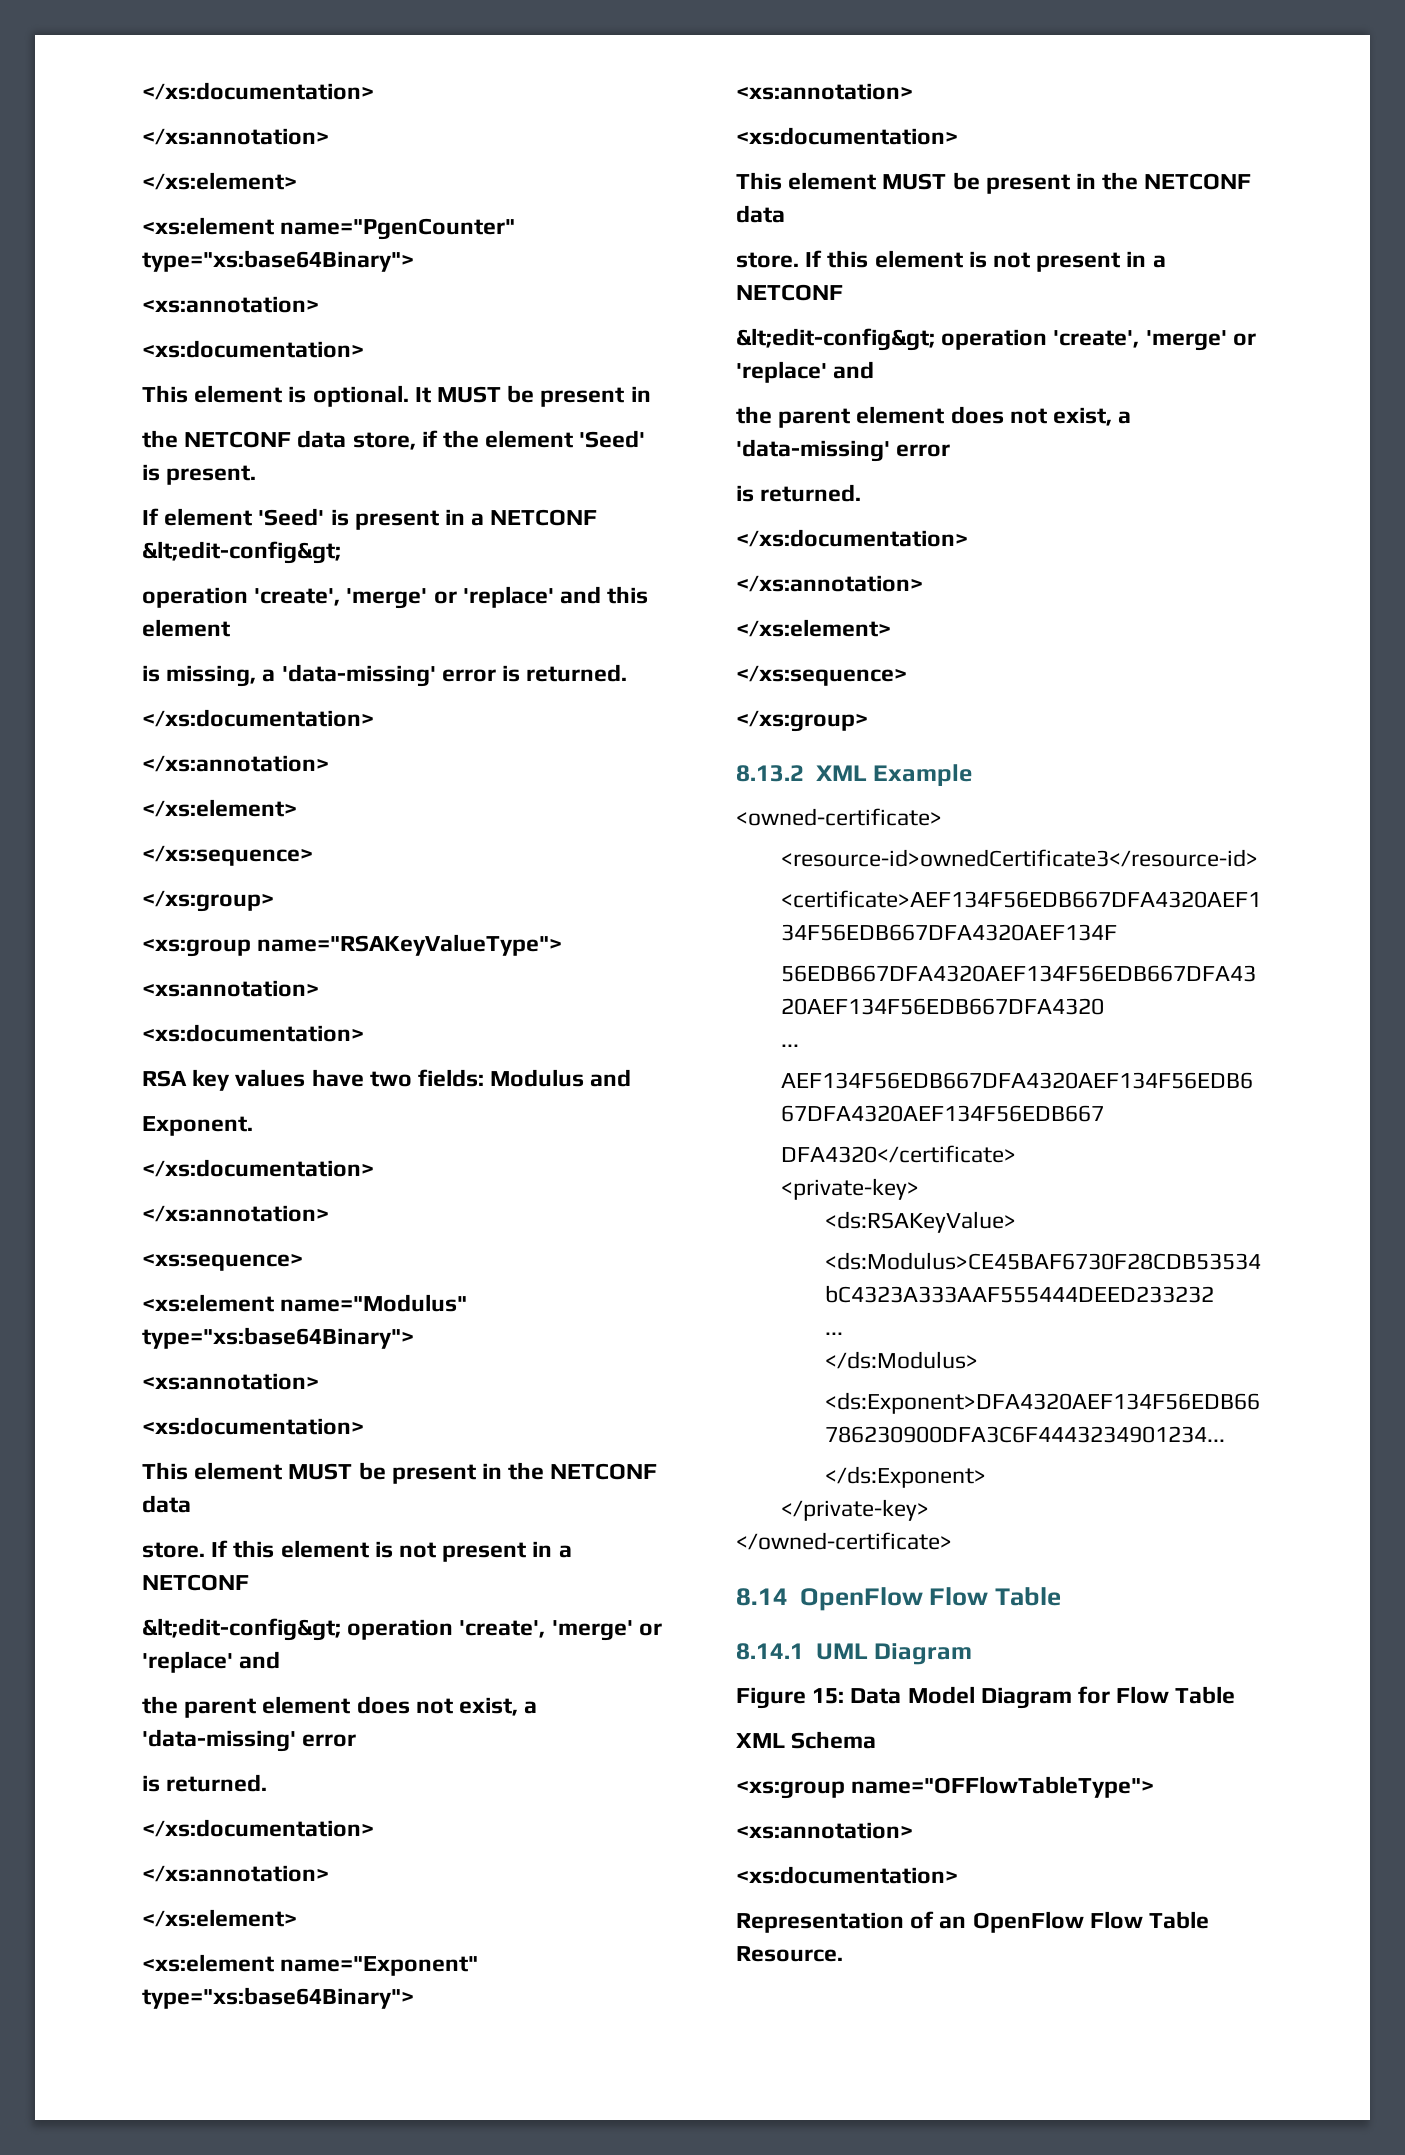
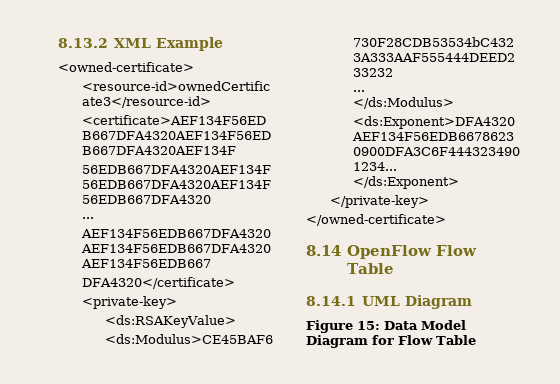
[142,82,374,100] [142,128,329,145] [142,172,297,190] [142,217,516,240] [142,250,414,272] [142,296,319,313] [142,340,364,358] [142,385,651,407] [142,430,646,450] [142,464,257,485] [142,508,598,530] [142,541,341,564] [142,586,649,609] [142,619,230,637] [142,664,628,687] [142,709,374,727] [142,755,329,772] [142,799,297,817] [142,845,313,866] [142,890,274,912] [142,934,563,957] [142,980,319,997] [142,1024,364,1042] [142,1069,632,1091] [142,1116,253,1136] [142,1159,374,1177] [142,1205,329,1222] [142,1253,303,1271] [142,1294,468,1312] [142,1327,414,1349] [142,1373,319,1390] [142,1417,364,1435] [142,1462,658,1484] [142,1495,191,1513] [142,1540,572,1562] [142,1574,249,1591] [142,1618,662,1641] [142,1651,281,1673] [142,1696,538,1718] [142,1729,357,1752] [142,1774,268,1792] [142,1819,374,1837] [142,1865,329,1882] [142,1909,297,1927] [142,1954,479,1976] [142,1987,414,2009] [736,83,913,100] [736,127,958,145] [736,172,1252,194] [736,205,785,223] [736,250,1166,272] [736,284,843,301] [736,328,1256,351] [736,361,875,383] [736,406,1132,428] [736,439,951,462] [736,484,862,502] [736,529,968,547] [736,575,923,592] [736,619,891,637] [736,665,907,686] [736,710,868,732] </xs:documentation> // </xs:annotation> // </xs:element> // <xs:element name="PgenCounter" type="xs:base64Binary"> // <xs:annotation> // <xs:documentation> // This element is optional. It MUST be present in // the NETCONF data store, if the element 'Seed' is present. // If element 'Seed' is present in a NETCONF &lt;edit-config&gt; // operation 'create', 'merge' or 'replace' and this element // is missing, a 'data-missing' error is returned. // </xs:documentation> // </xs:annotation> // </xs:element> // </xs:sequence> // </xs:group> // <xs:group name="RSAKeyValueType"> // <xs:annotation> // <xs:documentation> // RSA key values have two fields: Modulus and // Exponent. // </xs:documentation> // </xs:annotation> // <xs:sequence> // <xs:element name="Modulus" type="xs:base64Binary"> // <xs:annotation> // <xs:documentation> // This element MUST be present in the NETCONF data // store. If this element is not present in a NETCONF // &lt;edit-config&gt; operation 'create', 'merge' or 'replace' and // the parent element does not exist, a 'data-missing' error // is returned. // </xs:documentation> // </xs:annotation> // </xs:element> // <xs:element name="Exponent" type="xs:base64Binary"> // <xs:annotation> // <xs:documentation> // This element MUST be present in the NETCONF data // store. If this element is not present in a NETCONF // &lt;edit-config&gt; operation 'create', 'merge' or 'replace' and // the parent element does not exist, a 'data-missing' error // is returned. // </xs:documentation> // </xs:annotation> // </xs:element> // </xs:sequence> // </xs:group> // -> (58, 43) none
[736,1731,877,1749] [736,1776,1155,1799] [736,1822,913,1839] [736,1866,958,1884] [736,1911,1210,1933] [736,1946,843,1962] // XML Schema // <xs:group name="OFFlowTableType"> // <xs:annotation> // <xs:documentation> // Representation of an OpenFlow Flow Table Resource. -> (476, 340) none

